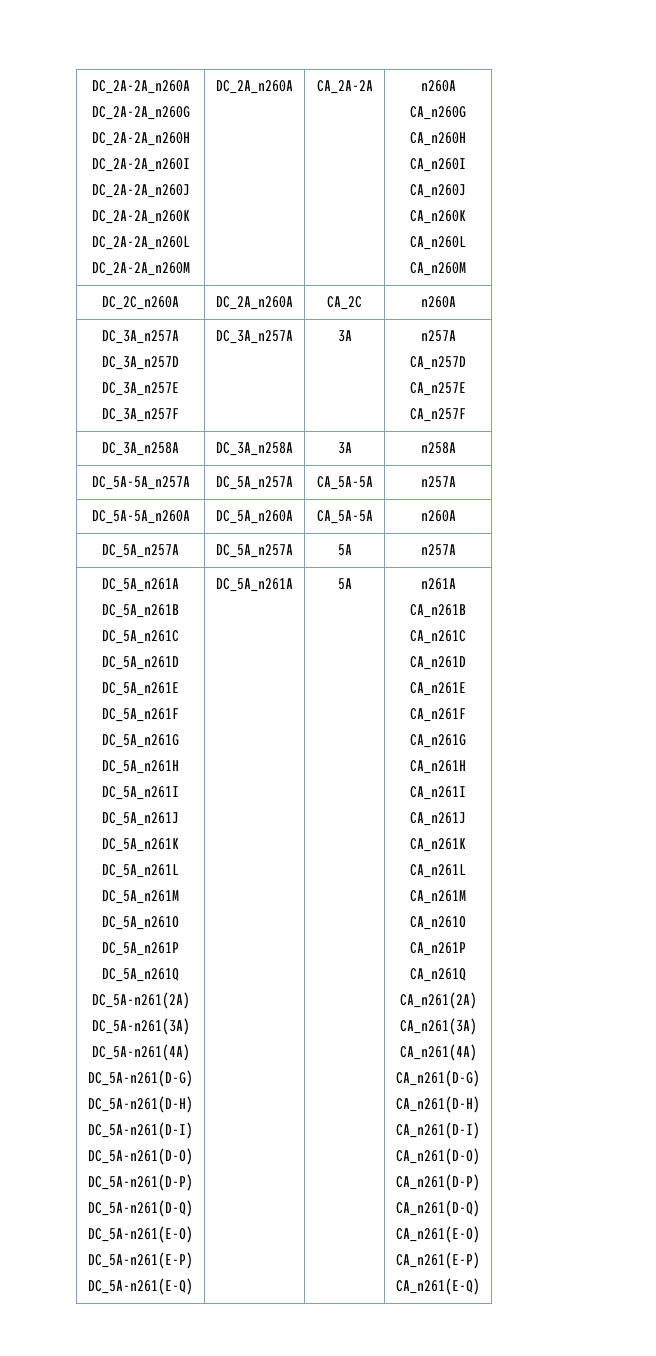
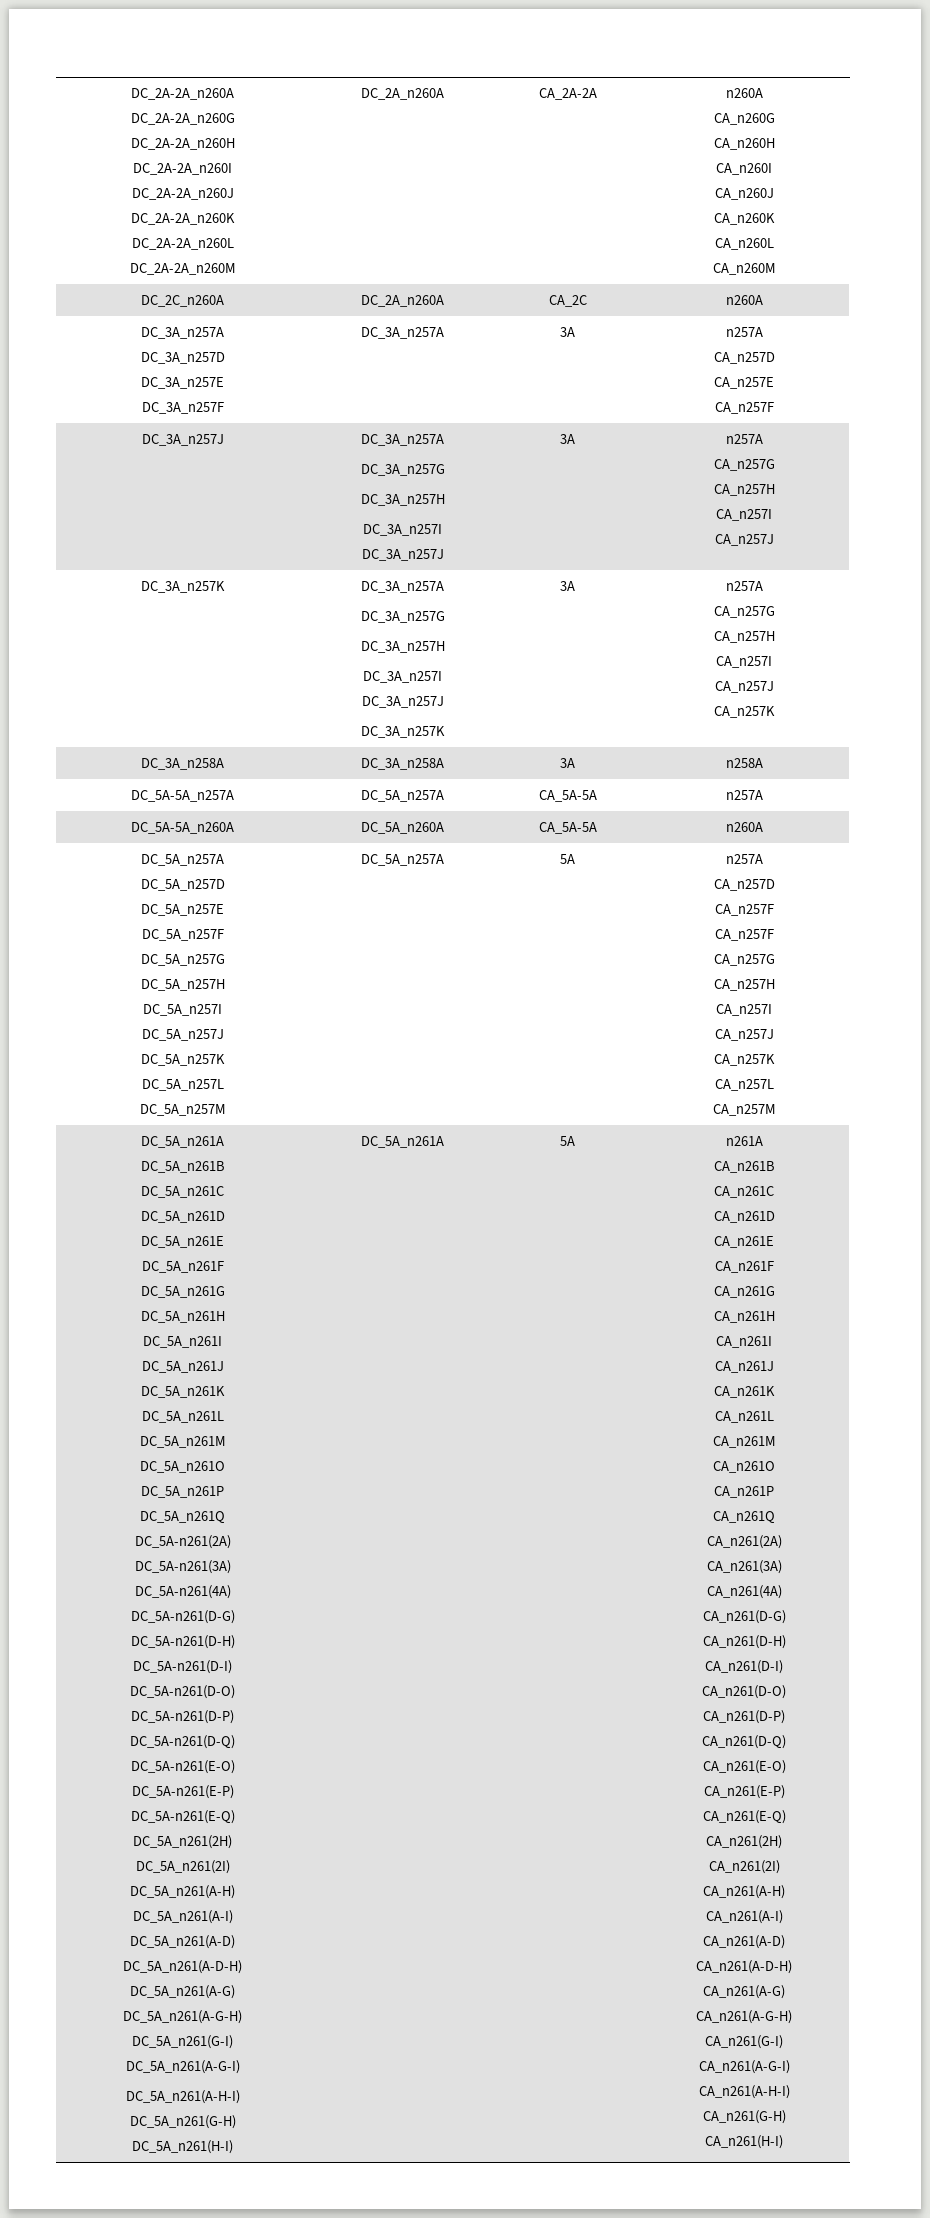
(466, 415) none -> [141,434,224,446] [361,434,444,446] [360,464,445,476] [360,494,445,506] [363,524,442,536] [361,549,444,561] [560,434,575,444] [725,434,763,444] [713,459,775,471] [713,484,775,496] [716,509,772,521] [714,534,774,546] [141,581,225,593] [361,581,444,593] [360,611,445,623] [360,641,445,653] [363,671,442,683] [361,696,444,708] [361,726,445,738] [560,581,575,591] [725,581,763,591] [713,606,775,618] [713,631,775,643] [716,656,772,668] [714,681,774,693] [714,706,775,718] // DC_3A_n257J | DC_3A_n257A // DC_3A_n257G // DC_3A_n257H // DC_3A_n257I // DC_3A_n257J | 3A | n257A // CA_n257G // CA_n257H // CA_n257I // CA_n257J // DC_3A_n257K | DC_3A_n257A // DC_3A_n257G // DC_3A_n257H // DC_3A_n257I // DC_3A_n257J // DC_3A_n257K | 3A | n257A // CA_n257G // CA_n257H // CA_n257I // CA_n257J // CA_n257K
[216,544,293,558] [337,544,352,556] [420,544,456,556] | DC_5A_n257A | 5A | n257A -> [140,879,225,891] [141,904,224,916] [141,929,224,941] [140,954,225,966] [140,979,225,991] [143,1004,222,1016] [141,1029,224,1041] [141,1054,225,1066] [141,1079,224,1091] [139,1104,226,1116] [361,854,444,866] [560,854,575,864] [725,854,763,864] [713,879,775,891] [714,904,774,916] [714,929,774,941] [713,954,775,966] [713,979,775,991] [716,1004,772,1016] [714,1029,774,1041] [714,1054,775,1066] [714,1079,774,1091] [712,1104,776,1116] // DC_5A_n257D // DC_5A_n257E // DC_5A_n257F // DC_5A_n257G // DC_5A_n257H // DC_5A_n257I // DC_5A_n257J // DC_5A_n257K // DC_5A_n257L // DC_5A_n257M | DC_5A_n257A | 5A | n257A // CA_n257D // CA_n257F // CA_n257F // CA_n257G // CA_n257H // CA_n257I // CA_n257J // CA_n257K // CA_n257L // CA_n257M
(193, 1286) none -> [133,1835,232,1849] [135,1860,230,1874] [130,1885,235,1899] [132,1910,233,1924] [130,1935,235,1949] [123,1960,242,1974] [130,1985,235,1999] [123,2010,242,2024] [132,2035,233,2049] [125,2060,240,2074] [125,2090,240,2104] [129,2115,236,2129] [132,2140,233,2154] // DC_5A_n261(2H) // DC_5A_n261(2I) // DC_5A_n261(A-H) // DC_5A_n261(A-I) // DC_5A_n261(A-D) // DC_5A_n261(A-D-H) // DC_5A_n261(A-G) // DC_5A_n261(A-G-H) // DC_5A_n261(G-I) // DC_5A_n261(A-G-I) // DC_5A_n261(A-H-I) // DC_5A_n261(G-H) // DC_5A_n261(H-I)
(480, 1286) none -> [706,1835,782,1849] [708,1860,780,1874] [703,1885,785,1899] [705,1910,783,1924] [703,1935,785,1949] [696,1960,792,1974] [703,1985,785,1999] [696,2010,792,2024] [705,2035,783,2049] [698,2060,790,2074] [698,2085,790,2099] [702,2110,786,2124] [705,2135,783,2149] // CA_n261(2H) // CA_n261(2I) // CA_n261(A-H) // CA_n261(A-I) // CA_n261(A-D) // CA_n261(A-D-H) // CA_n261(A-G) // CA_n261(A-G-H) // CA_n261(G-I) // CA_n261(A-G-I) // CA_n261(A-H-I) // CA_n261(G-H) // CA_n261(H-I)

